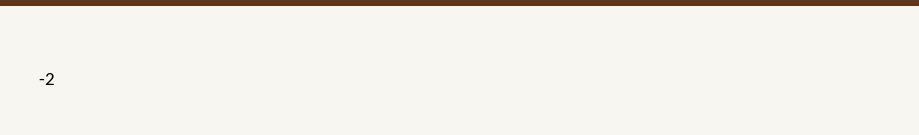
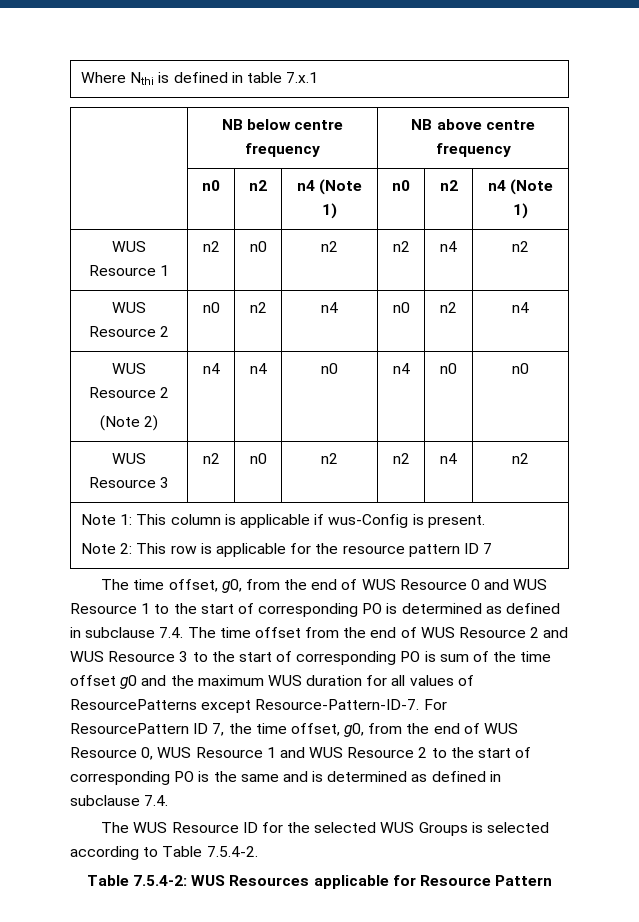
[39,73,55,85] -2 -> [81,72,319,85] [221,119,344,130] [245,143,320,157] [411,119,535,130] [435,143,511,157] [202,180,220,191] [249,180,267,191] [296,179,363,195] [322,203,337,219] [392,180,410,191] [439,180,458,191] [487,179,554,195] [513,203,528,219] [112,241,146,252] [88,265,170,276] [202,241,220,252] [249,241,267,252] [321,241,338,252] [392,241,410,252] [440,241,457,252] [512,241,529,252] [112,302,146,313] [88,326,170,337] [202,302,220,313] [249,302,267,313] [321,302,338,313] [392,302,410,313] [440,302,457,313] [512,302,529,313] [112,363,146,374] [88,387,170,398] [99,415,159,431] [202,363,220,374] [249,363,267,374] [321,363,338,374] [392,363,410,374] [440,363,457,374] [512,363,529,374] [112,453,146,464] [88,477,170,488] [202,453,220,464] [249,453,267,464] [321,453,338,464] [392,453,410,464] [440,453,457,464] [512,453,529,464] [81,514,485,528] [81,543,493,557] [101,579,548,593] [70,603,561,617] [70,627,569,638] [70,651,552,665] [70,675,474,689] [70,699,447,713] [70,723,519,737] [70,747,532,760] [70,771,501,785] [70,795,169,806] [101,822,550,836] [70,846,258,860] [86,875,553,889] Where Nthi is defined in table 7.x.1 // | NB below centre frequency | NB above centre frequency // | n0 | n2 | n4 (Note 1) | n0 | n2 | n4 (Note 1) // WUS Resource 1 | n2 | n0 | n2 | n2 | n4 | n2 // WUS Resource 2 | n0 | n2 | n4 | n0 | n2 | n4 // WUS Resource 2 // (Note 2) | n4 | n4 | n0 | n4 | n0 | n0 // WUS Resource 3 | n2 | n0 | n2 | n2 | n4 | n2 // Note 1: This column is applicable if wus-Config is present. // Note 2: This row is applicable for the resource pattern ID 7 // The time offset, g0, from the end of WUS Resource 0 and WUS Resource 1 to the start of corresponding PO is determined as defined in subclause 7.4. The time offset from the end of WUS Resource 2 and WUS Resource 3 to the start of corresponding PO is sum of the time offset g0 and the maximum WUS duration for all values of ResourcePatterns except Resource-Pattern-ID-7. For ResourcePattern ID 7, the time offset, g0, from the end of WUS Resource 0, WUS Resource 1 and WUS Resource 2 to the start of corresponding PO is the same and is determined as defined in subclause 7.4. // The WUS Resource ID for the selected WUS Groups is selected according to Table 7.5.4-2. // Table 7.5.4-2: WUS Resources applicable for Resource Pattern

